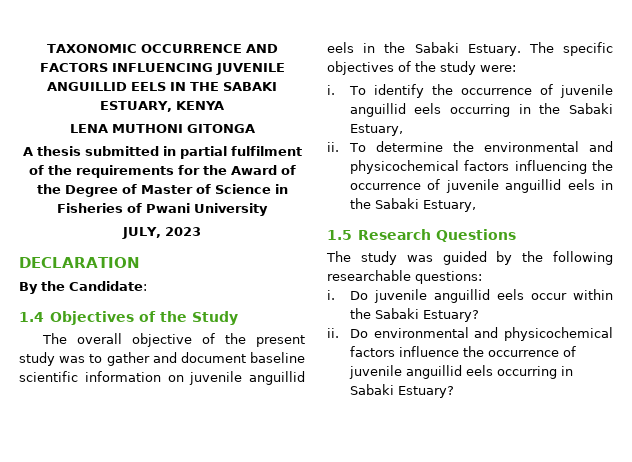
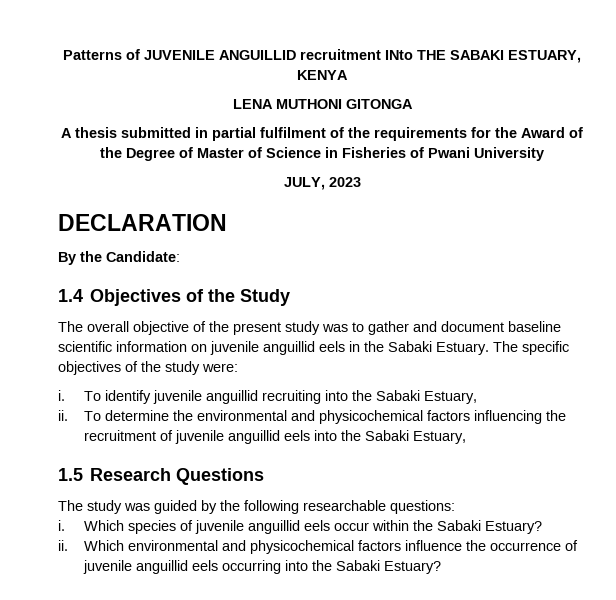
[46,44,278,53] [39,63,285,75] [47,82,186,91] TAXONOMIC OCCURRENCE AND FACTORS INFLUENCING JUVENILE ANGUILLID EELS IN -> [63,49,413,60] Patterns of JUVENILE ANGUILLID recruitment INto
[431,84,613,98] [349,103,531,117] the occurrence of juvenile anguillid eels occurring in -> [153,390,349,404] juvenile anguillid recruiting into
[349,179,613,193] occurrence of juvenile anguillid eels in -> [84,430,338,444] recruitment of juvenile anguillid eels into
[349,291,368,300] Do -> [84,520,194,534] Which species of
[349,329,368,338] Do -> [84,540,125,551] Which
[560,366,573,376] in -> [285,560,333,571] into the

